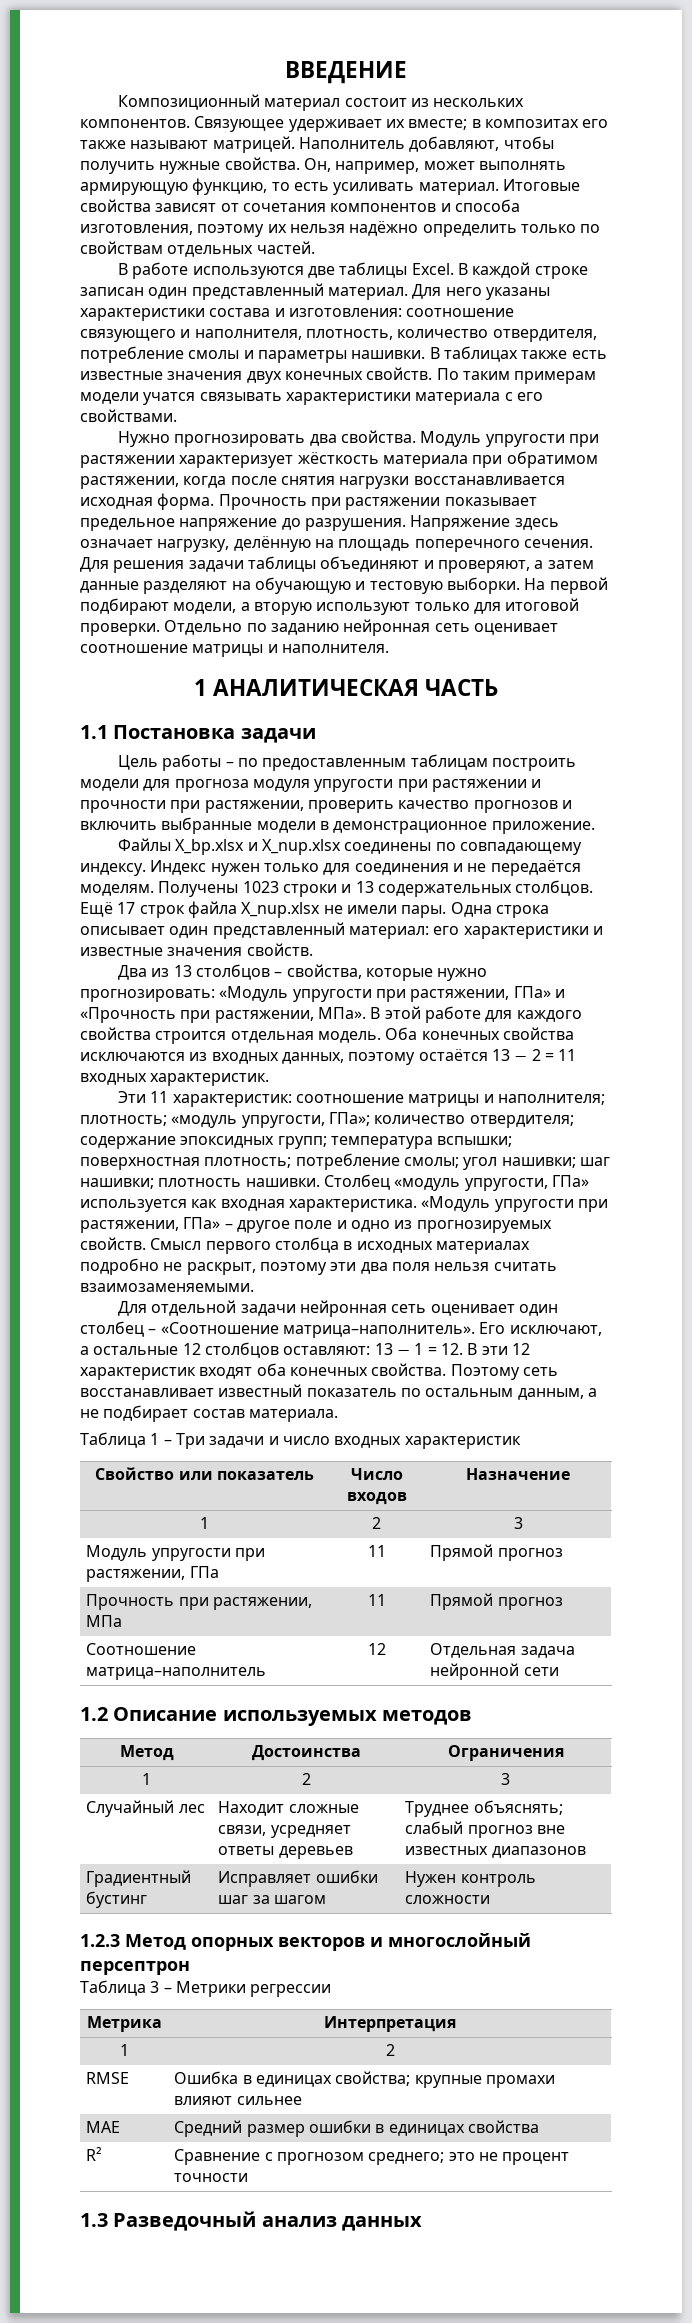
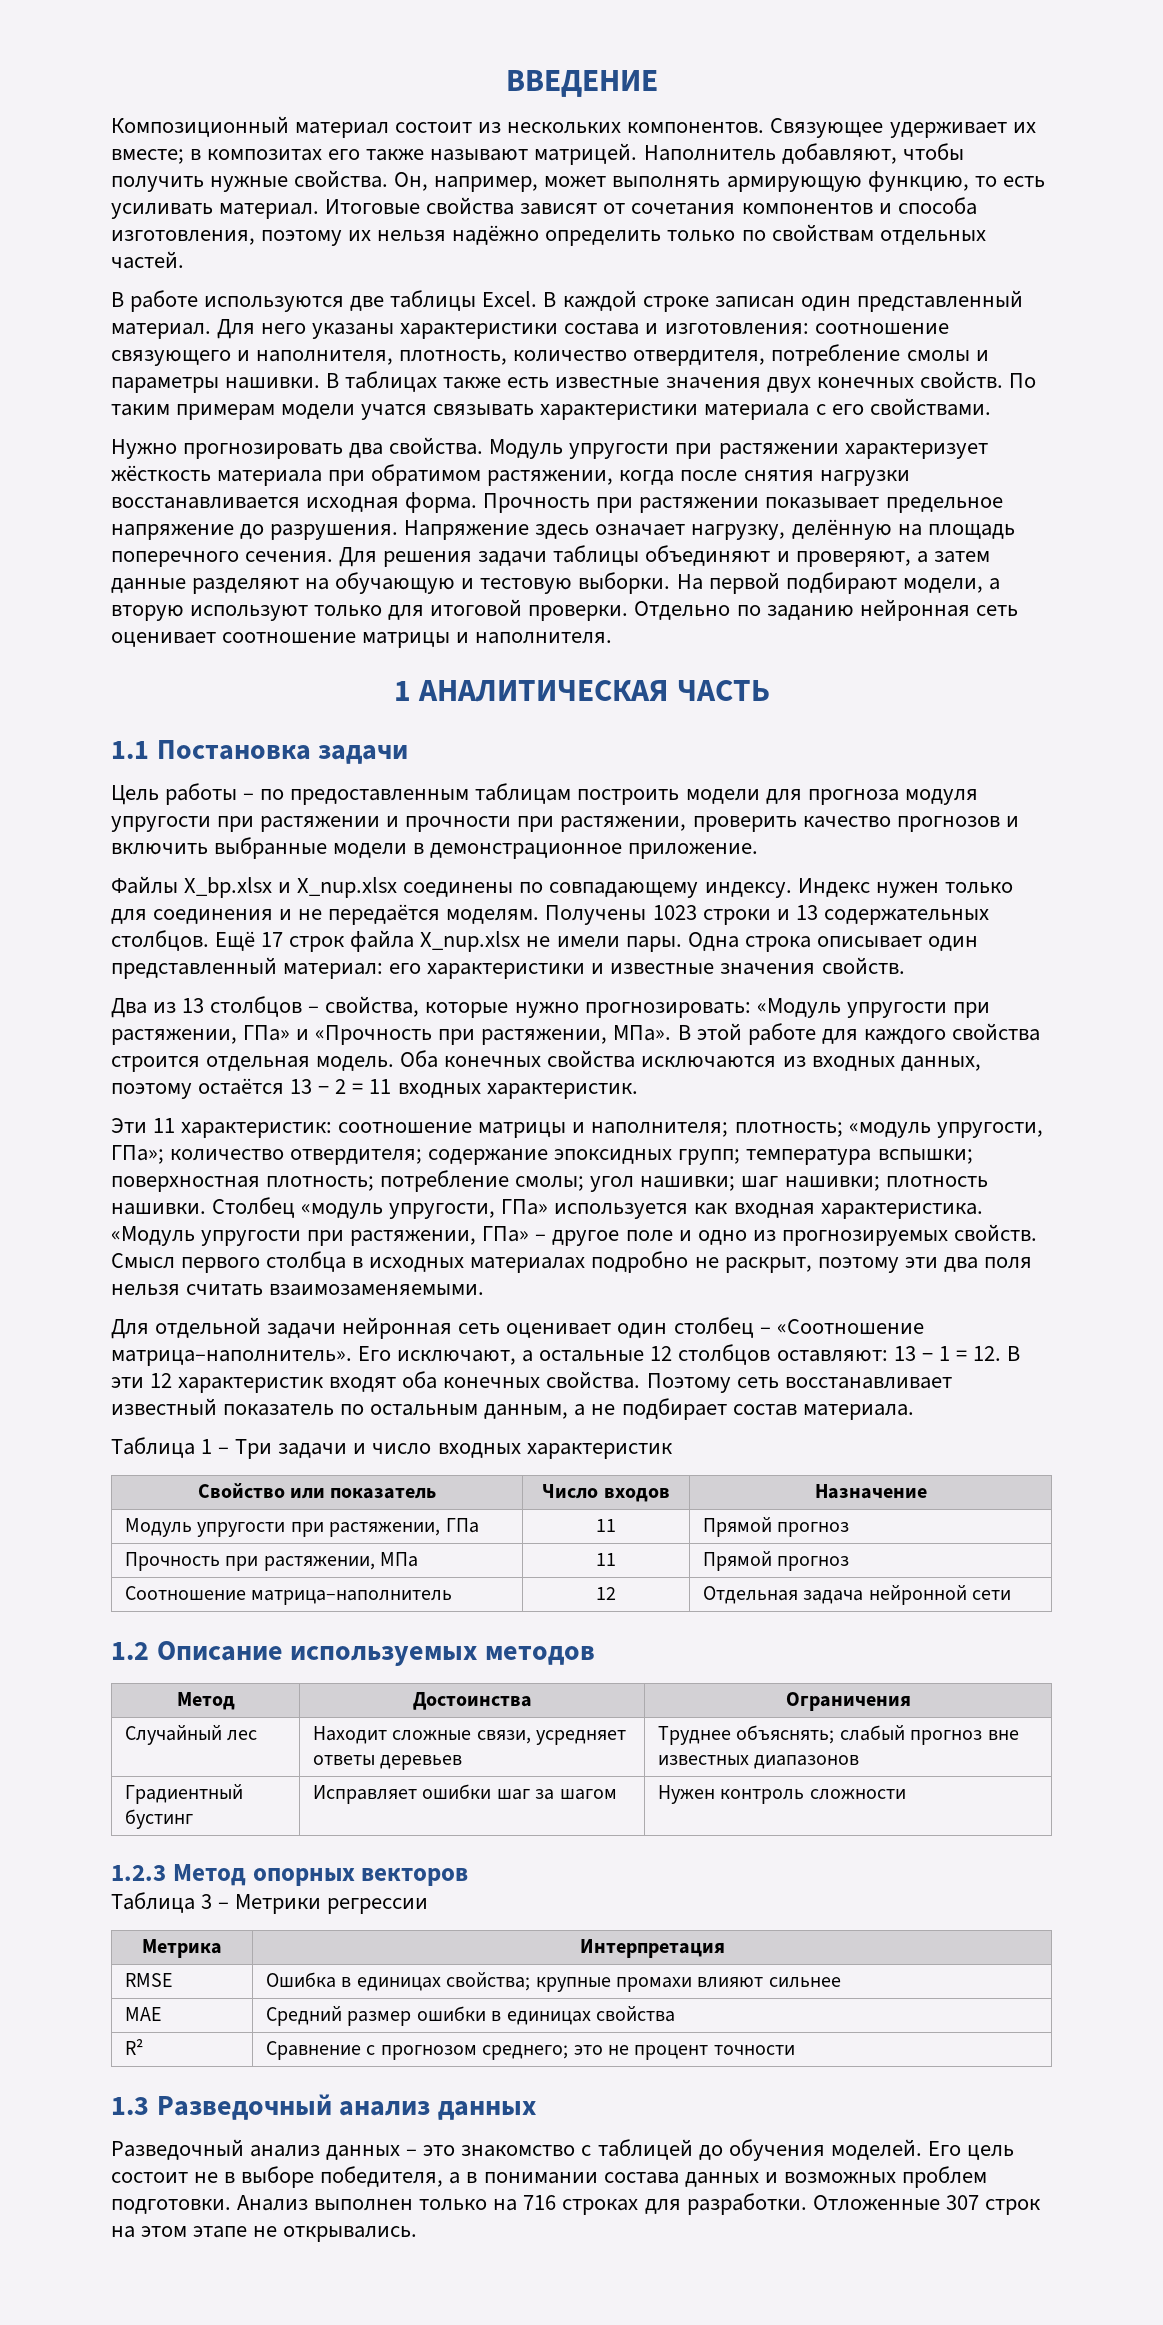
[200,1517,209,1529] [372,1517,381,1529] [513,1517,523,1529] // 1 | 2 | 3 -> (927, 1491) none
[142,1773,151,1785] [301,1773,311,1785] [501,1773,510,1785] // 1 | 2 | 3 -> (911, 1701) none
[370,1933,531,1947] [80,1961,190,1975] и многослойный персептрон -> (469, 1877) none
[120,2044,129,2056] [385,2044,395,2056] // 1 | 2 -> (725, 1948) none
(423, 2223) none -> [111,2139,1014,2161] [111,2166,987,2188] [111,2193,1040,2215] [111,2226,418,2242] // Разведочный анализ данных – это знакомство с таблицей до обучения моделей. Его цель состоит не в выборе победителя, а в понимании состава данных и возможных проблем подготовки. Анализ выполнен только на 716 строках для разработки. Отложенные 307 строк на этом этапе не открывались.

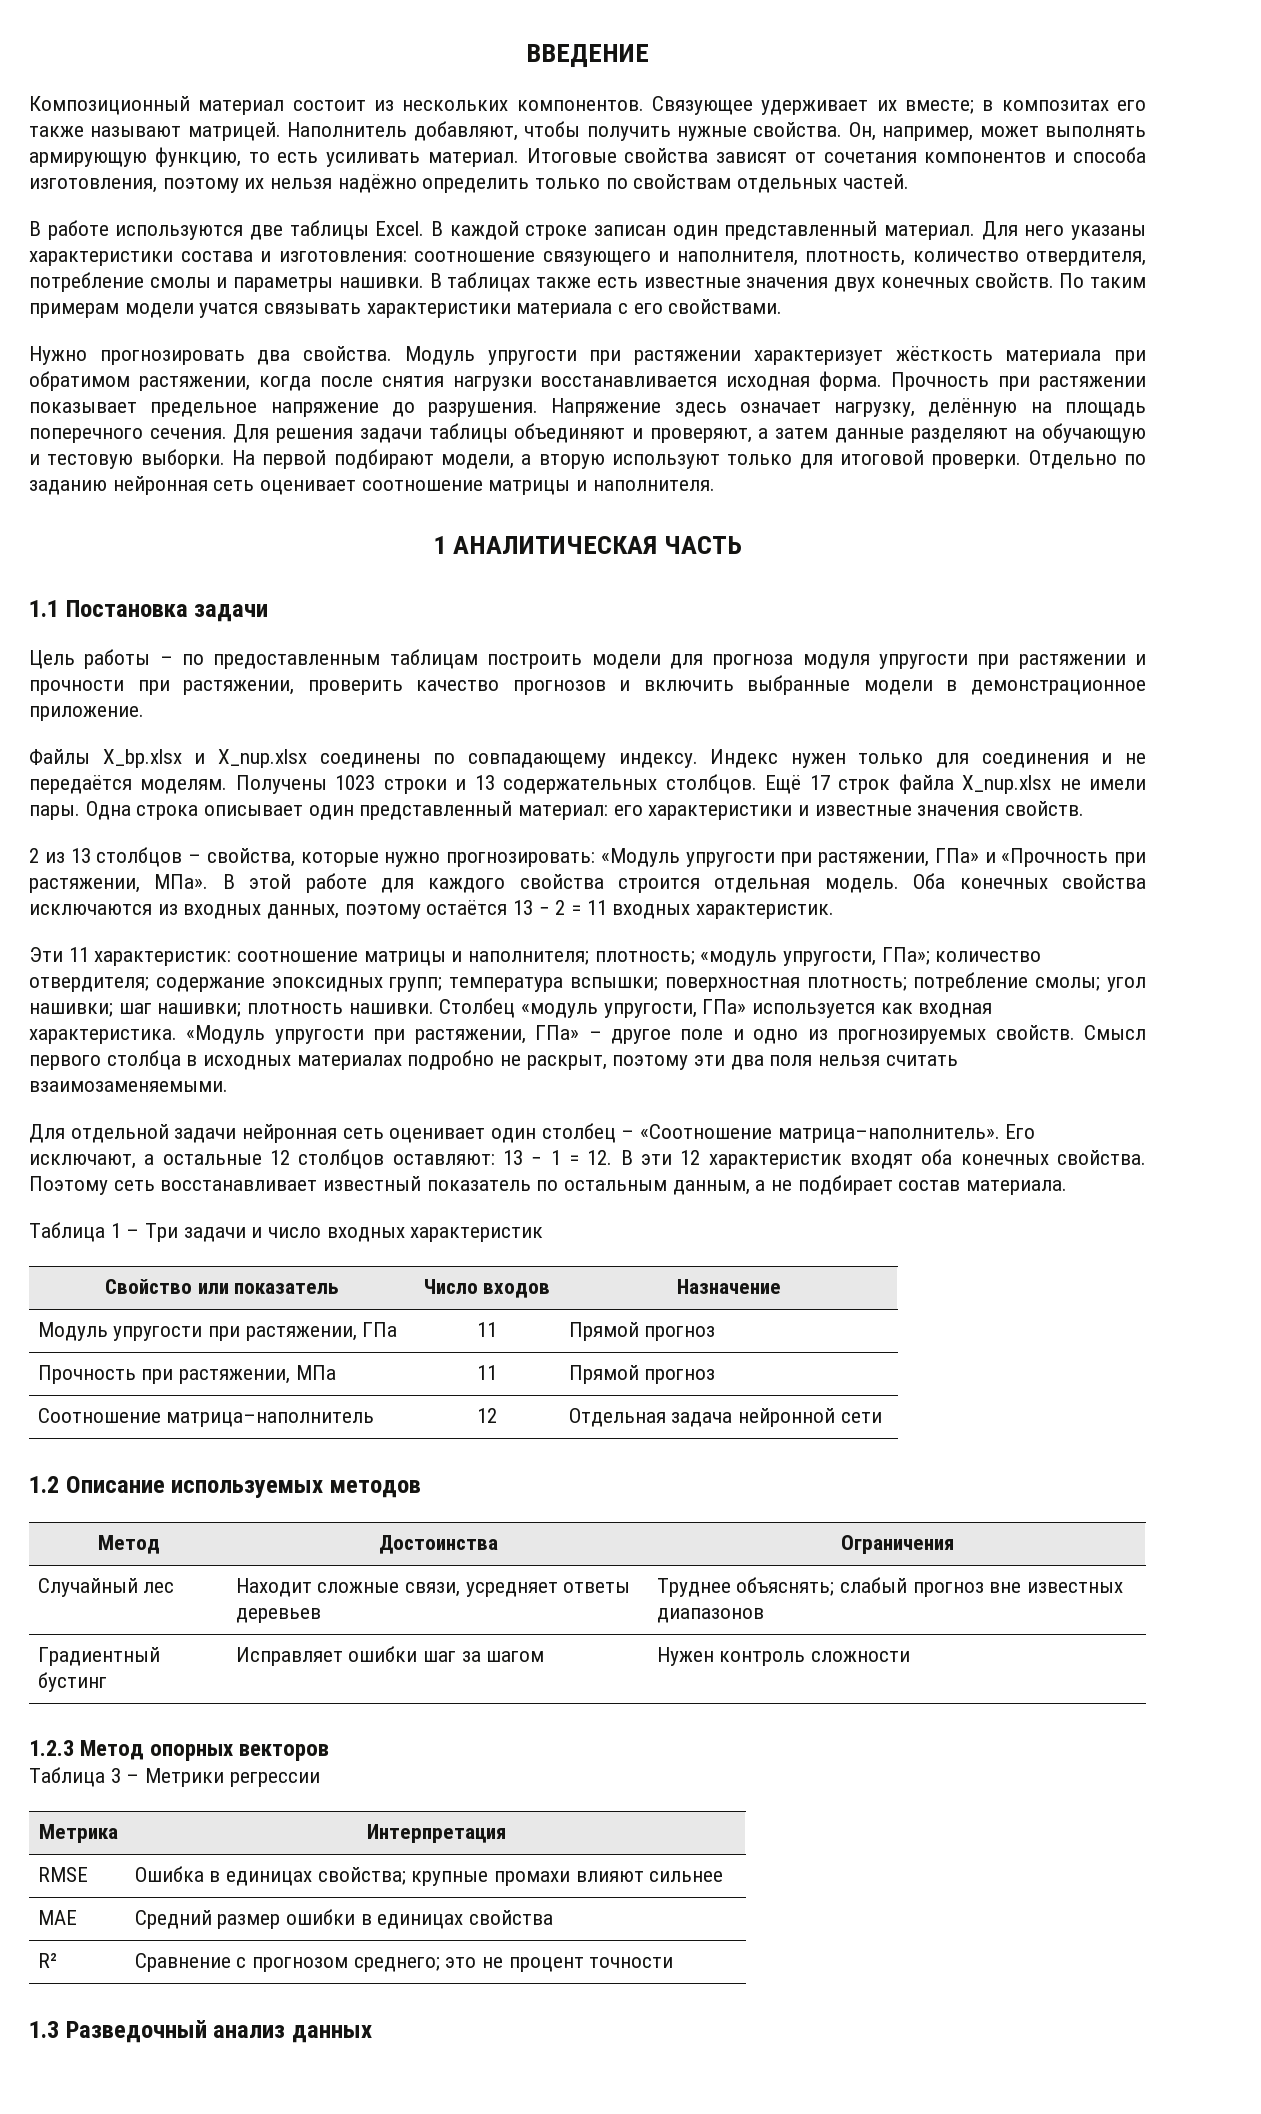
[111,998,147,1018] Два -> [29,848,39,863] 2
[111,2139,1014,2161] [111,2166,987,2188] [111,2193,1040,2215] [111,2226,418,2242] // Разведочный анализ данных – это знакомство с таблицей до обучения моделей. Его цель состоит не в выборе победителя, а в понимании состава данных и возможных проблем подготовки. Анализ выполнен только на 716 строках для разработки. Отложенные 307 строк на этом этапе не открывались. -> (372, 2034) none

